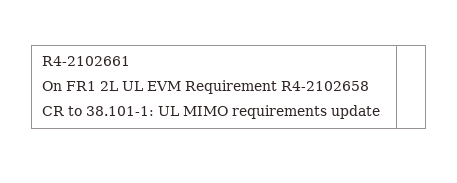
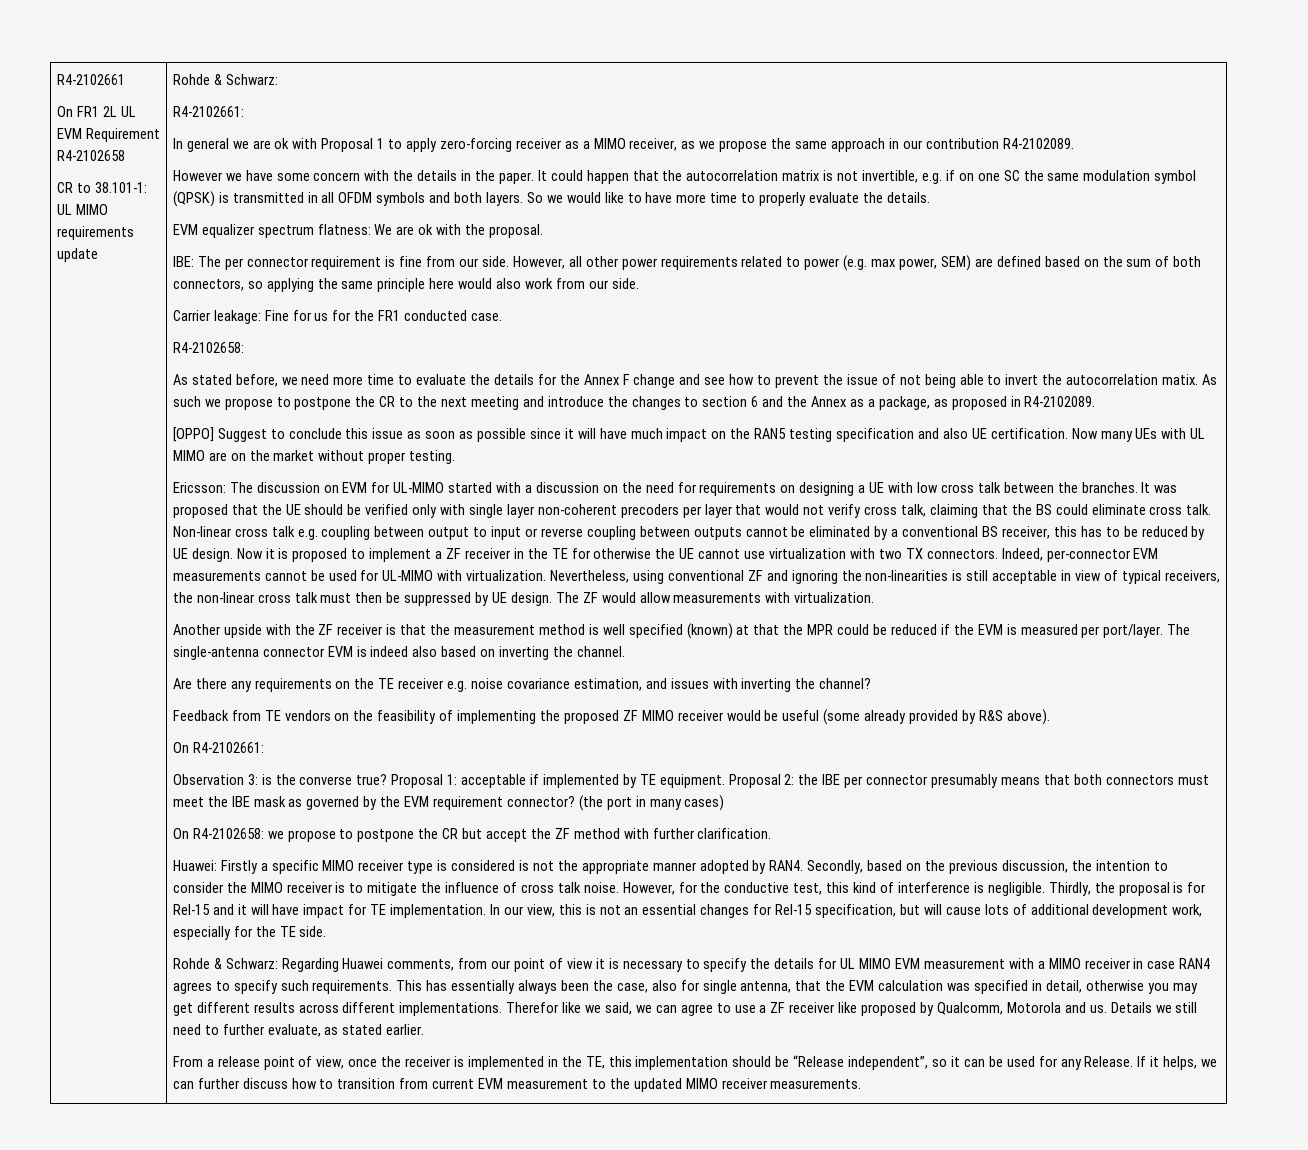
(380, 112) none -> [172,74,278,85] [172,106,244,117] [172,138,1074,152] [172,170,1197,184] [172,191,930,207] [172,224,543,238] [172,255,1202,271] [172,278,639,292] [172,310,502,324] [172,342,244,353] [172,374,1218,388] [172,396,1096,410] [172,427,1206,442] [172,450,456,464] [172,482,1178,496] [172,504,1212,518] [172,526,1206,540] [172,548,1159,562] [172,570,1220,584] [172,592,875,606] [172,623,1191,639] [172,646,625,660] [172,678,872,692] [172,709,1050,725] [172,742,264,753] [172,774,1209,788] [172,795,725,811] [172,828,772,842] [172,860,1168,874] [172,882,1206,896] [172,904,1203,918] [172,926,327,940] [172,958,1211,972] [172,980,1198,994] [172,1002,1198,1016] [172,1024,425,1037] [172,1055,1218,1070] [172,1078,862,1092] Rohde & Schwarz: // R4-2102661: // In general we are ok with Proposal 1 to apply zero-forcing receiver as a MIMO receiver, as we propose the same approach in our contribution R4-2102089. // However we have some concern with the details in the paper. It could happen that the autocorrelation matrix is not invertible, e.g. if on one SC the same modulation symbol (QPSK) is transmitted in all OFDM symbols and both layers. So we would like to have more time to properly evaluate the details. // EVM equalizer spectrum flatness: We are ok with the proposal. // IBE: The per connector requirement is fine from our side. However, all other power requirements related to power (e.g. max power, SEM) are defined based on the sum of both connectors, so applying the same principle here would also work from our side. // Carrier leakage: Fine for us for the FR1 conducted case. // R4-2102658: // As stated before, we need more time to evaluate the details for the Annex F change and see how to prevent the issue of not being able to invert the autocorrelation matix. As such we propose to postpone the CR to the next meeting and introduce the changes to section 6 and the Annex as a package, as proposed in R4-2102089. // [OPPO] Suggest to conclude this issue as soon as possible since it will have much impact on the RAN5 testing specification and also UE certification. Now many UEs with UL MIMO are on the market without proper testing. // Ericsson: The discussion on EVM for UL-MIMO started with a discussion on the need for requirements on designing a UE with low cross talk between the branches. It was proposed that the UE should be verified only with single layer non-coherent precoders per layer that would not verify cross talk, claiming that the BS could eliminate cross talk. Non-linear cross talk e.g. coupling between output to input or reverse coupling between outputs cannot be eliminated by a conventional BS receiver, this has to be reduced by UE design. Now it is proposed to implement a ZF receiver in the TE for otherwise the UE cannot use virtualization with two TX connectors. Indeed, per-connector EVM measurements cannot be used for UL-MIMO with virtualization. Nevertheless, using conventional ZF and ignoring the non-linearities is still acceptable in view of typical receivers, the non-linear cross talk must then be suppressed by UE design. The ZF would allow measurements with virtualization. // Another upside with the ZF receiver is that the measurement method is well specified (known) at that the MPR could be reduced if the EVM is measured per port/layer. The single-antenna connector EVM is indeed also based on inverting the channel. // Are there any requirements on the TE receiver e.g. noise covariance estimation, and issues with inverting the channel? // Feedback from TE vendors on the feasibility of implementing the proposed ZF MIMO receiver would be useful (some already provided by R&S above). // On R4-2102661: // Observation 3: is the converse true? Proposal 1: acceptable if implemented by TE equipment. Proposal 2: the IBE per connector presumably means that both connectors must meet the IBE mask as governed by the EVM requirement connector? (the port in many cases) // On R4-2102658: we propose to postpone the CR but accept the ZF method with further clarification. // Huawei: Firstly a specific MIMO receiver type is considered is not the appropriate manner adopted by RAN4. Secondly, based on the previous discussion, the intention to consider the MIMO receiver is to mitigate the influence of cross talk noise. However, for the conductive test, this kind of interference is negligible. Thirdly, the proposal is for Rel-15 and it will have impact for TE implementation. In our view, this is not an essential changes for Rel-15 specification, but will cause lots of additional development work, especially for the TE side. // Rohde & Schwarz: Regarding Huawei comments, from our point of view it is necessary to specify the details for UL MIMO EVM measurement with a MIMO receiver in case RAN4 agrees to specify such requirements. This has essentially always been the case, also for single antenna, that the EVM calculation was specified in detail, otherwise you may get different results across different implementations. Therefor like we said, we can agree to use a ZF receiver like proposed by Qualcomm, Motorola and us. Details we still need to further evaluate, as stated earlier. // From a release point of view, once the receiver is implemented in the TE, this implementation should be “Release independent”, so it can be used for any Release. If it helps, we can further discuss how to transition from current EVM measurement to the updated MIMO receiver measurements.

